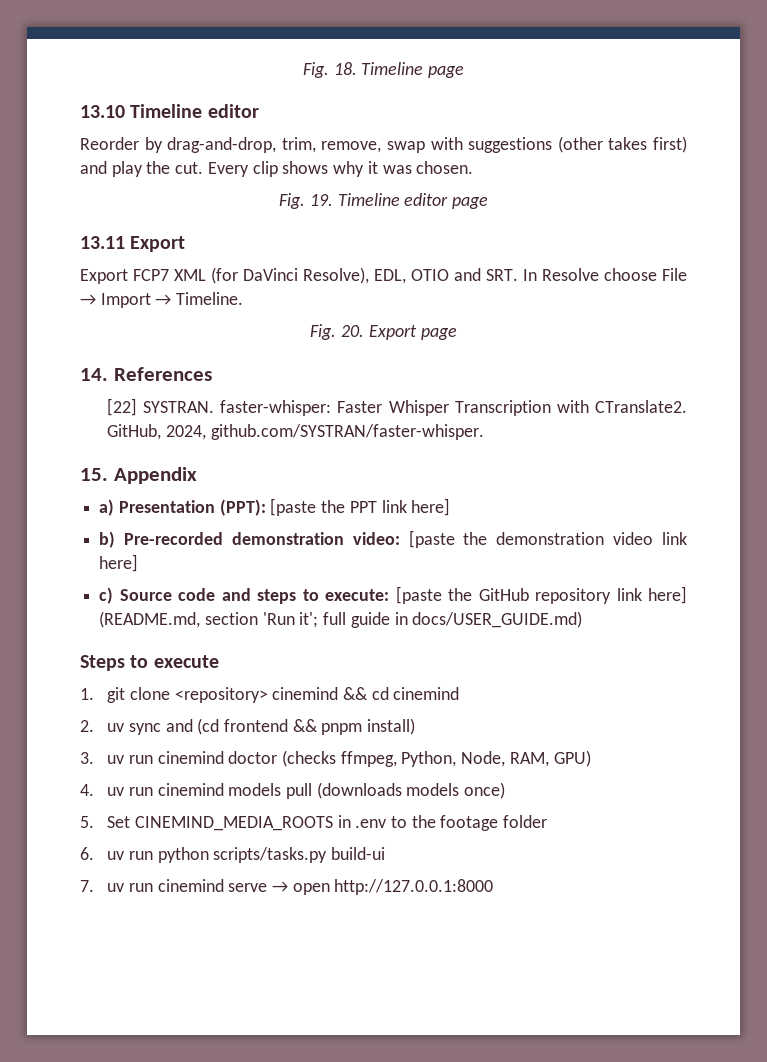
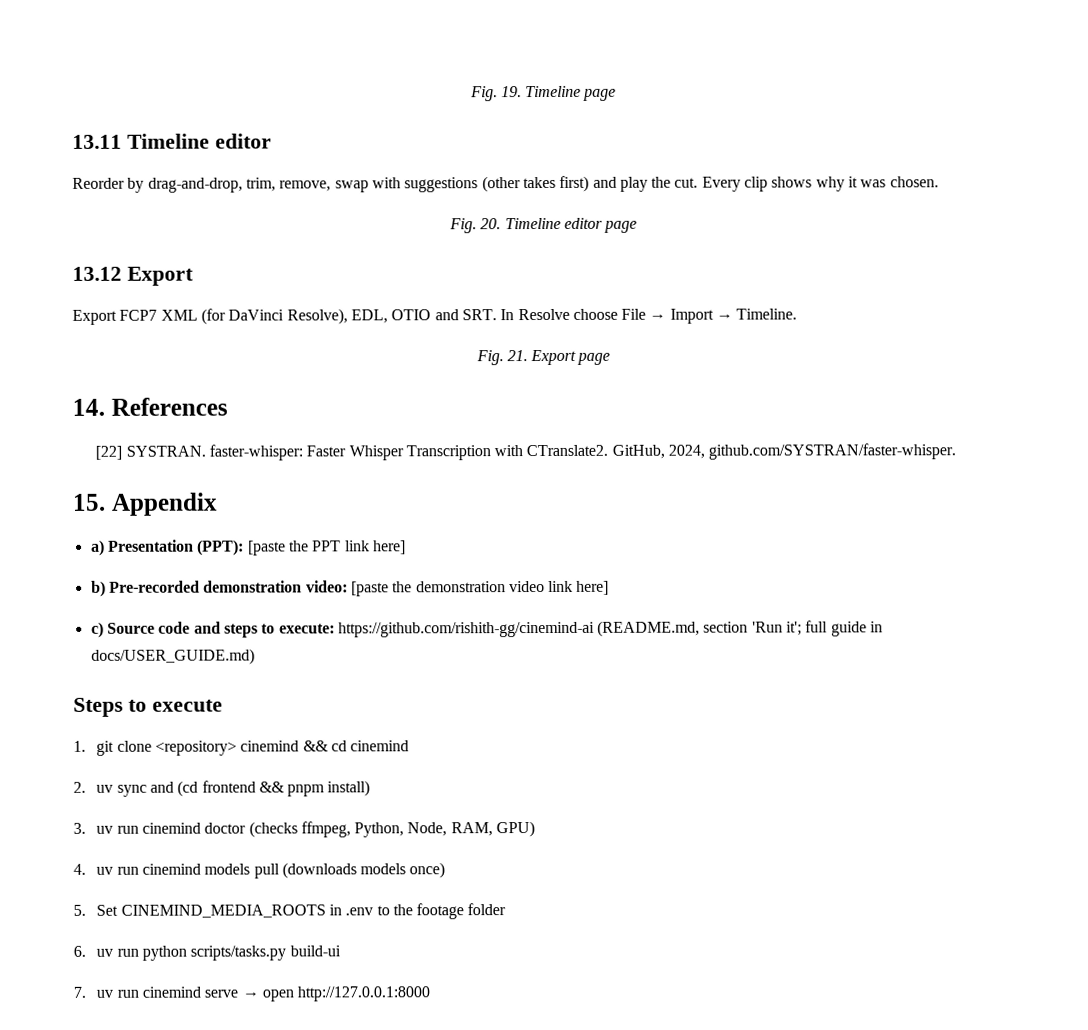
[302,62,357,78] Fig. 18. -> [469,86,522,102] Fig. 19.
[80,105,125,118] 13.10 -> [72,134,122,149] 13.11
[309,194,333,206] 19. -> [480,218,502,230] 20.
[80,236,125,249] 13.11 -> [72,266,122,281] 13.12
[341,325,365,337] 20. -> [506,350,528,362] 21.
[395,586,687,604] [paste the GitHub repository link here] -> [337,621,595,638] https://github.com/rishith-gg/cinemind-ai

